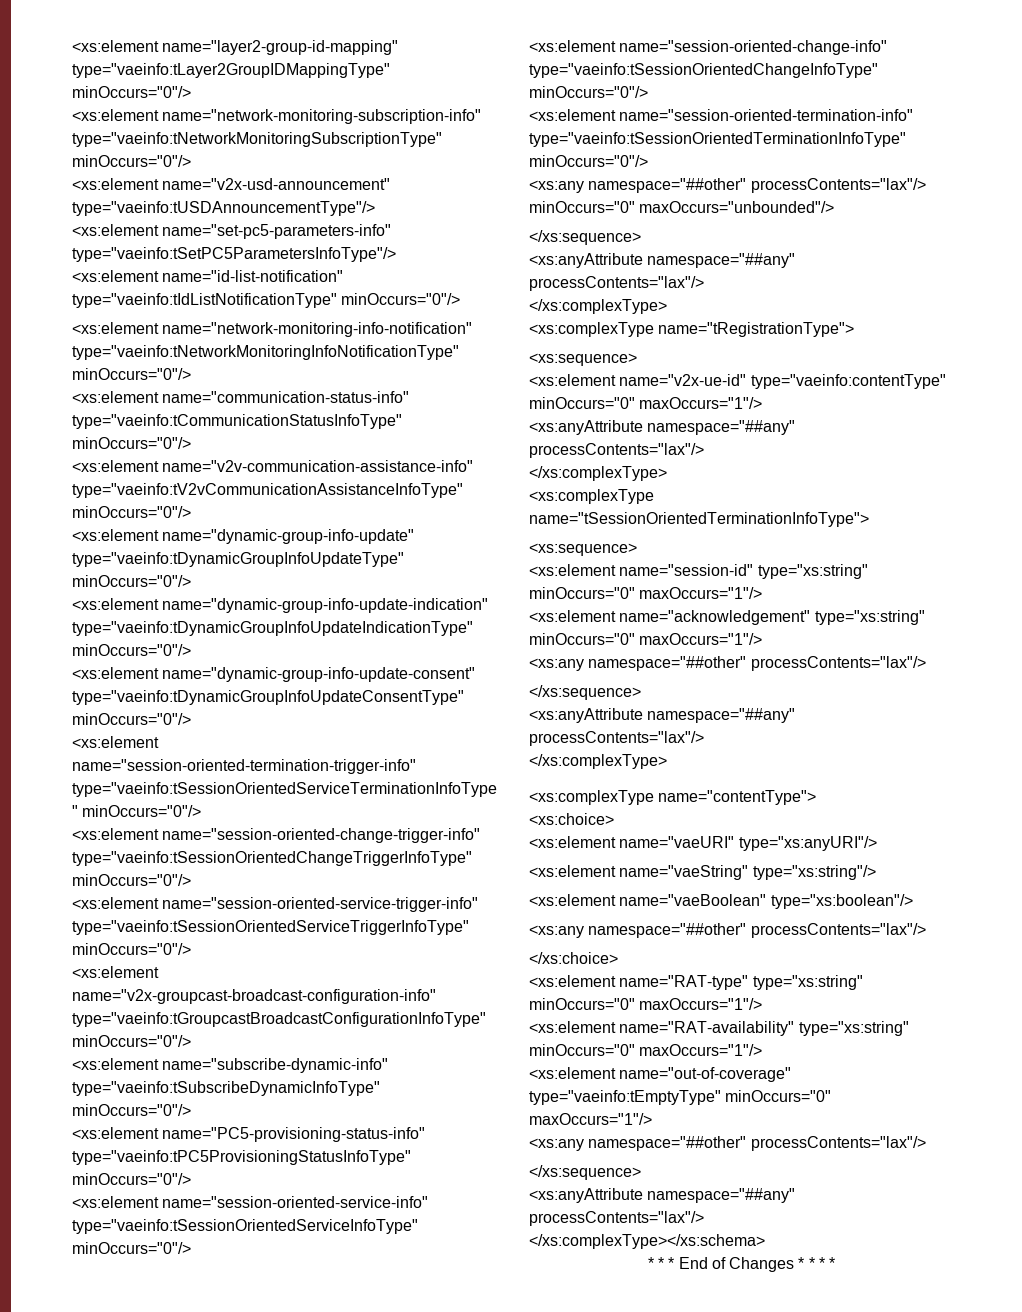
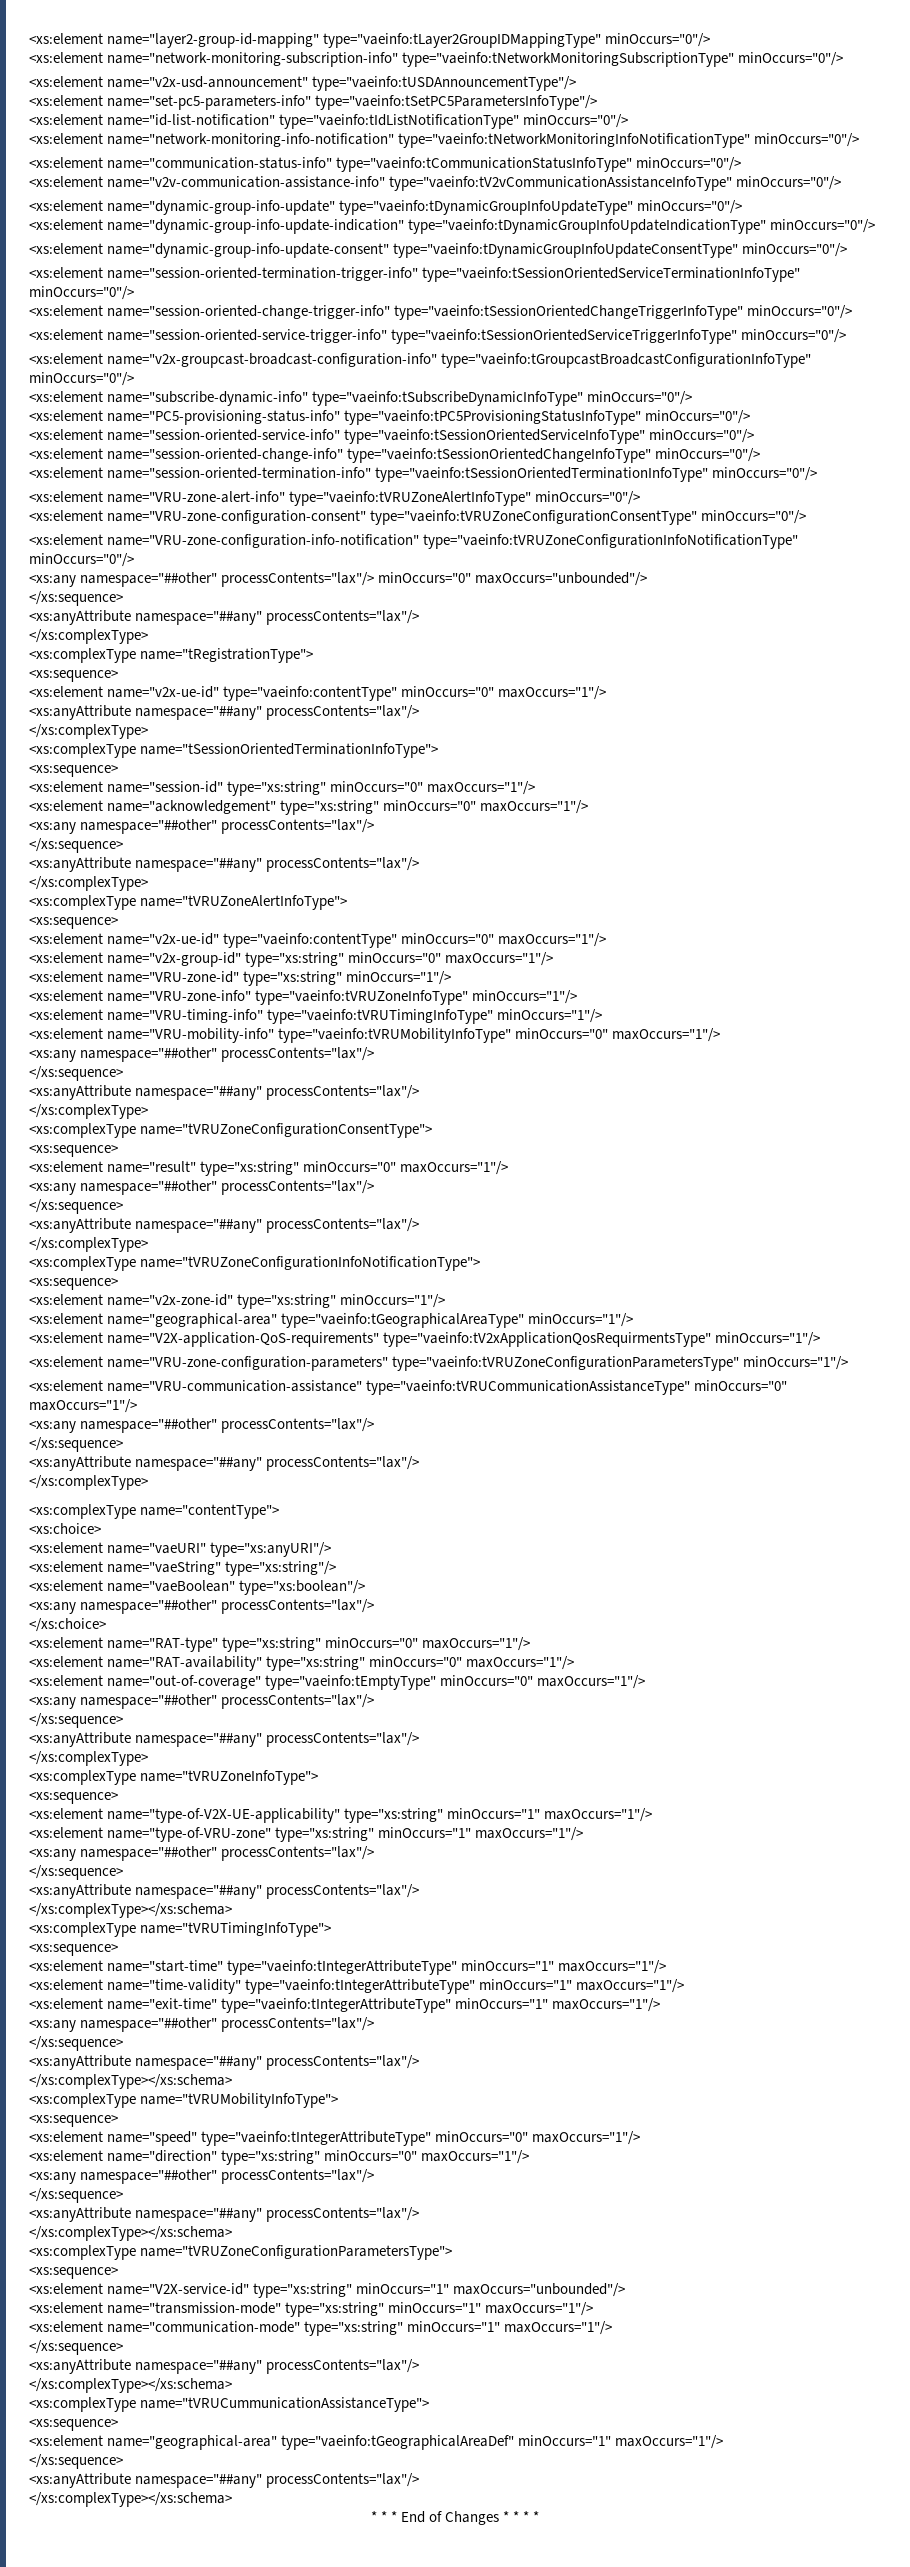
(648, 161) none -> [29,491,641,506] [29,510,807,525] [29,534,799,549] [29,553,134,567] // <xs:element name="VRU-zone-alert-info" type="vaeinfo:tVRUZoneAlertInfoType" minOccurs="0"/> // <xs:element name="VRU-zone-configuration-consent" type="vaeinfo:tVRUZoneConfigurationConsentType" minOccurs="0"/> // <xs:element name="VRU-zone-configuration-info-notification" type="vaeinfo:tVRUZoneConfigurationInfoNotificationType" minOccurs="0"/>
(667, 761) none -> [29,895,348,910] [29,917,118,929] [29,933,607,948] [29,952,554,967] [29,971,452,986] [29,990,578,1005] [29,1009,603,1024] [29,1028,721,1043] [29,1047,375,1062] [29,1066,123,1081] [29,1085,420,1100] [29,1104,148,1119] [29,1123,433,1138] [29,1145,118,1157] [29,1161,509,1176] [29,1180,375,1195] [29,1199,123,1214] [29,1218,420,1233] [29,1237,148,1252] [29,1256,481,1271] [29,1278,118,1290] [29,1294,446,1309] [29,1313,634,1328] [29,1332,821,1347] [29,1356,849,1371] [29,1380,788,1395] [29,1399,137,1413] [29,1418,375,1433] [29,1437,123,1452] [29,1456,420,1471] [29,1475,148,1490] // <xs:complexType name="tVRUZoneAlertInfoType"> // <xs:sequence> // <xs:element name="v2x-ue-id" type="vaeinfo:contentType" minOccurs="0" maxOccurs="1"/> // <xs:element name="v2x-group-id" type="xs:string" minOccurs="0" maxOccurs="1"/> // <xs:element name="VRU-zone-id" type="xs:string" minOccurs="1"/> // <xs:element name="VRU-zone-info" type="vaeinfo:tVRUZoneInfoType" minOccurs="1"/> // <xs:element name="VRU-timing-info" type="vaeinfo:tVRUTimingInfoType" minOccurs="1"/> // <xs:element name="VRU-mobility-info" type="vaeinfo:tVRUMobilityInfoType" minOccurs="0" maxOccurs="1"/> // <xs:any namespace="##other" processContents="lax"/> // </xs:sequence> // <xs:anyAttribute namespace="##any" processContents="lax"/> // </xs:complexType> // <xs:complexType name="tVRUZoneConfigurationConsentType"> // <xs:sequence> // <xs:element name="result" type="xs:string" minOccurs="0" maxOccurs="1"/> // <xs:any namespace="##other" processContents="lax"/> // </xs:sequence> // <xs:anyAttribute namespace="##any" processContents="lax"/> // </xs:complexType> // <xs:complexType name="tVRUZoneConfigurationInfoNotificationType"> // <xs:sequence> // <xs:element name="v2x-zone-id" type="xs:string" minOccurs="1"/> // <xs:element name="geographical-area" type="vaeinfo:tGeographicalAreaType" minOccurs="1"/> // <xs:element name="V2X-application-QoS-requirements" type="vaeinfo:tV2xApplicationQosRequirmentsType" minOccurs="1"/> // <xs:element name="VRU-zone-configuration-parameters" type="vaeinfo:tVRUZoneConfigurationParametersType" minOccurs="1"/> // <xs:element name="VRU-communication-assistance" type="vaeinfo:tVRUCommunicationAssistanceType" minOccurs="0" maxOccurs="1"/> // <xs:any namespace="##other" processContents="lax"/> // </xs:sequence> // <xs:anyAttribute namespace="##any" processContents="lax"/> // </xs:complexType>
(704, 1218) none -> [29,1751,148,1766] [29,1770,319,1785] [29,1792,118,1804] [29,1808,653,1823] [29,1827,584,1842] [29,1846,375,1861] [29,1865,123,1880] [29,1884,420,1899] [29,1903,232,1918] [29,1922,332,1937] [29,1944,118,1956] [29,1960,667,1975] [29,1979,685,1994] [29,1998,661,2013] [29,2017,375,2032] [29,2036,123,2051] [29,2055,420,2070] [29,2074,232,2089] [29,2093,339,2108] [29,2115,118,2127] [29,2131,641,2146] [29,2150,530,2165] [29,2169,375,2184] [29,2188,123,2203] [29,2207,420,2222] [29,2226,232,2241] [29,2245,453,2260] [29,2267,118,2279] [29,2283,626,2298] [29,2302,594,2317] [29,2321,613,2336] [29,2340,123,2355] [29,2359,420,2374] [29,2378,232,2393] [29,2397,430,2412] [29,2419,118,2431] [29,2435,724,2450] [29,2454,123,2469] [29,2473,420,2488] // </xs:complexType> // <xs:complexType name="tVRUZoneInfoType"> // <xs:sequence> // <xs:element name="type-of-V2X-UE-applicability" type="xs:string" minOccurs="1" maxOccurs="1"/> // <xs:element name="type-of-VRU-zone" type="xs:string" minOccurs="1" maxOccurs="1"/> // <xs:any namespace="##other" processContents="lax"/> // </xs:sequence> // <xs:anyAttribute namespace="##any" processContents="lax"/> // </xs:complexType></xs:schema> // <xs:complexType name="tVRUTimingInfoType"> // <xs:sequence> // <xs:element name="start-time" type="vaeinfo:tIntegerAttributeType" minOccurs="1" maxOccurs="1"/> // <xs:element name="time-validity" type="vaeinfo:tIntegerAttributeType" minOccurs="1" maxOccurs="1"/> // <xs:element name="exit-time" type="vaeinfo:tIntegerAttributeType" minOccurs="1" maxOccurs="1"/> // <xs:any namespace="##other" processContents="lax"/> // </xs:sequence> // <xs:anyAttribute namespace="##any" processContents="lax"/> // </xs:complexType></xs:schema> // <xs:complexType name="tVRUMobilityInfoType"> // <xs:sequence> // <xs:element name="speed" type="vaeinfo:tIntegerAttributeType" minOccurs="0" maxOccurs="1"/> // <xs:element name="direction" type="xs:string" minOccurs="0" maxOccurs="1"/> // <xs:any namespace="##other" processContents="lax"/> // </xs:sequence> // <xs:anyAttribute namespace="##any" processContents="lax"/> // </xs:complexType></xs:schema> // <xs:complexType name="tVRUZoneConfigurationParametersType"> // <xs:sequence> // <xs:element name="V2X-service-id" type="xs:string" minOccurs="1" maxOccurs="unbounded"/> // <xs:element name="transmission-mode" type="xs:string" minOccurs="1" maxOccurs="1"/> // <xs:element name="communication-mode" type="xs:string" minOccurs="1" maxOccurs="1"/> // </xs:sequence> // <xs:anyAttribute namespace="##any" processContents="lax"/> // </xs:complexType></xs:schema> // <xs:complexType name="tVRUCummunicationAssistanceType"> // <xs:sequence> // <xs:element name="geographical-area" type="vaeinfo:tGeographicalAreaDef" minOccurs="1" maxOccurs="1"/> // </xs:sequence> // <xs:anyAttribute namespace="##any" processContents="lax"/>

